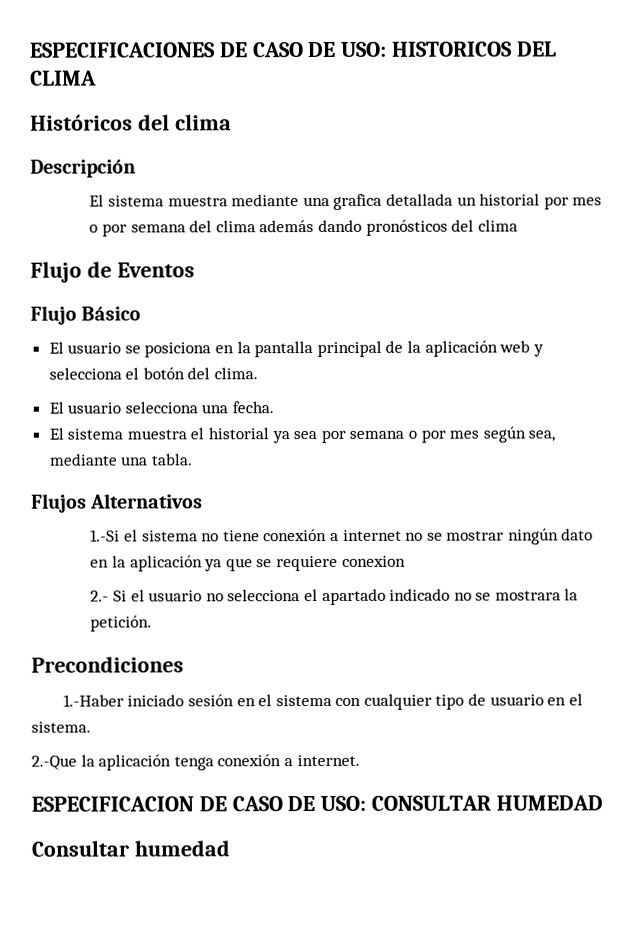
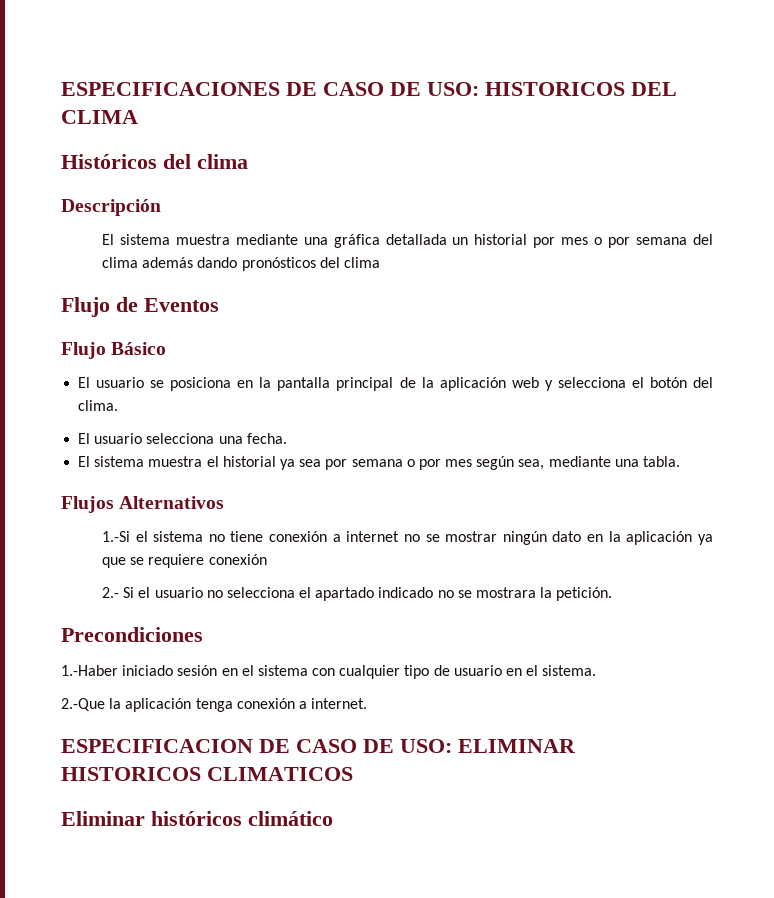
[333,193,383,210] grafica -> [333,234,380,248] gráfica
[341,555,406,567] conexion -> [208,554,267,565] conexión
[371,795,603,811] [31,840,230,857] CONSULTAR HUMEDAD // Consultar humedad -> [458,739,576,753] [61,767,353,781] [61,811,333,826] ELIMINAR HISTORICOS CLIMATICOS // Eliminar históricos climático

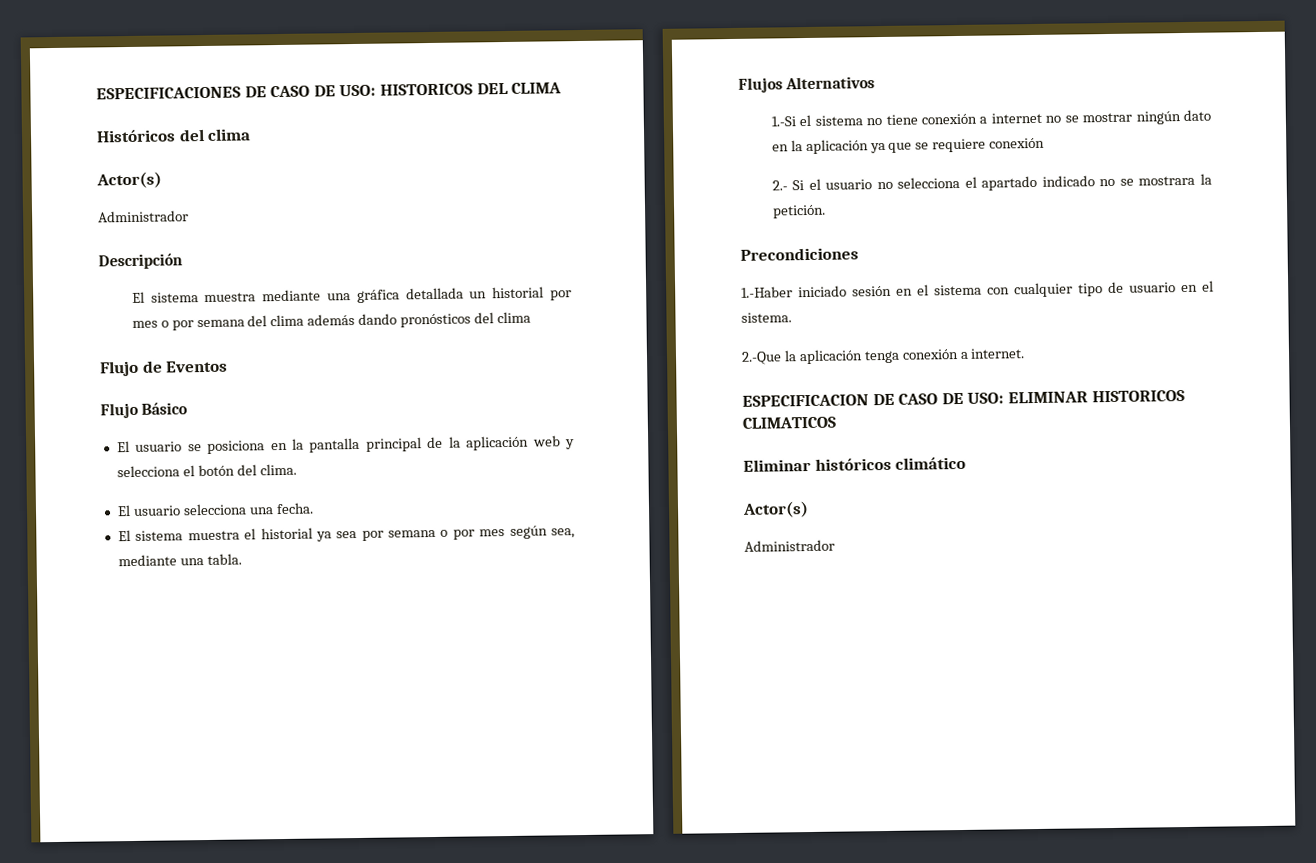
(248, 161) none -> [96,171,162,189] [98,210,189,223] // Actor(s) // Administrador
(333, 818) none -> [742,501,809,518] [744,539,835,552] // Actor(s) // Administrador

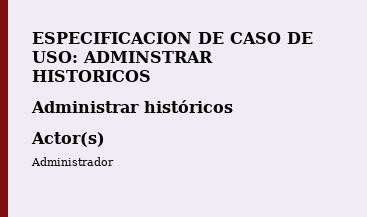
[96,82,563,100] [96,128,252,143] [96,171,162,189] [98,210,189,223] [98,253,183,270] [131,286,572,303] [131,311,531,331] [100,360,229,377] [100,402,189,419] [116,435,575,454] [116,463,297,478] [116,502,314,517] [117,525,575,542] [117,553,242,567] [738,76,876,93] [770,109,1211,127] [771,137,1046,155] [771,173,1212,191] [772,204,826,219] [740,247,859,261] [741,280,1214,298] [741,312,792,323] [741,348,1026,365] ESPECIFICACIONES DE CASO DE USO: HISTORICOS DEL CLIMA // Históricos del clima // Actor(s) // Administrador // Descripción // El sistema muestra mediante una gráfica detallada un historial por mes o por semana del clima además dando pronósticos del clima // Flujo de Eventos // Flujo Básico // El usuario se posiciona en la pantalla principal de la aplicación web y selecciona el botón del clima. // El usuario selecciona una fecha. // El sistema muestra el historial ya sea por semana o por mes según sea, mediante una tabla. // Flujos Alternativos // 1.-Si el sistema no tiene conexión a internet no se mostrar ningún dato en la aplicación ya que se requiere conexión // 2.- Si el usuario no selecciona el apartado indicado no se mostrara la petición. // Precondiciones // 1.-Haber iniciado sesión en el sistema con cualquier tipo de usuario en el sistema. // 2.-Que la aplicación tenga conexión a internet. // -> (32, 38) none
[1007,390,1185,404] [742,416,836,429] [743,458,811,472] ELIMINAR HISTORICOS CLIMATICOS // Eliminar -> [83,51,213,63] [32,70,151,82] [31,101,139,113] ADMINSTRAR HISTORICOS // Administrar
[895,456,967,470] climático -> (233, 106) none

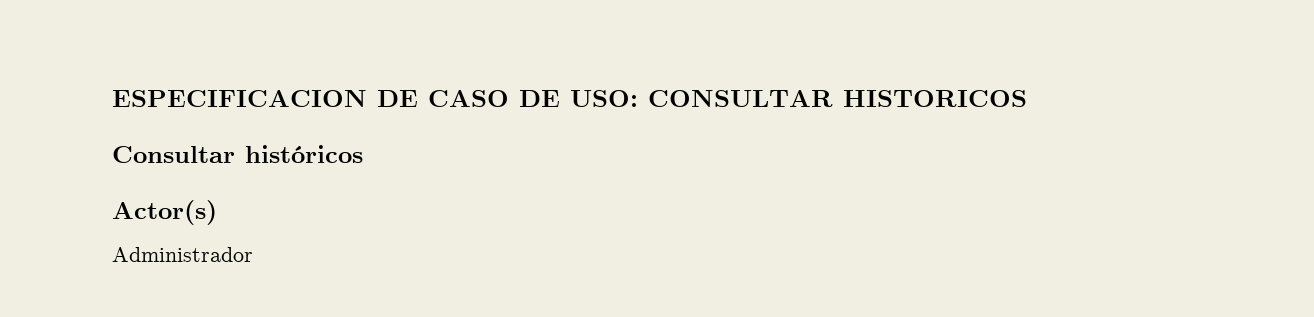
[83,51,213,63] ADMINSTRAR -> [648,90,833,107] CONSULTAR
[31,101,139,113] Administrar -> [112,146,235,163] Consultar

